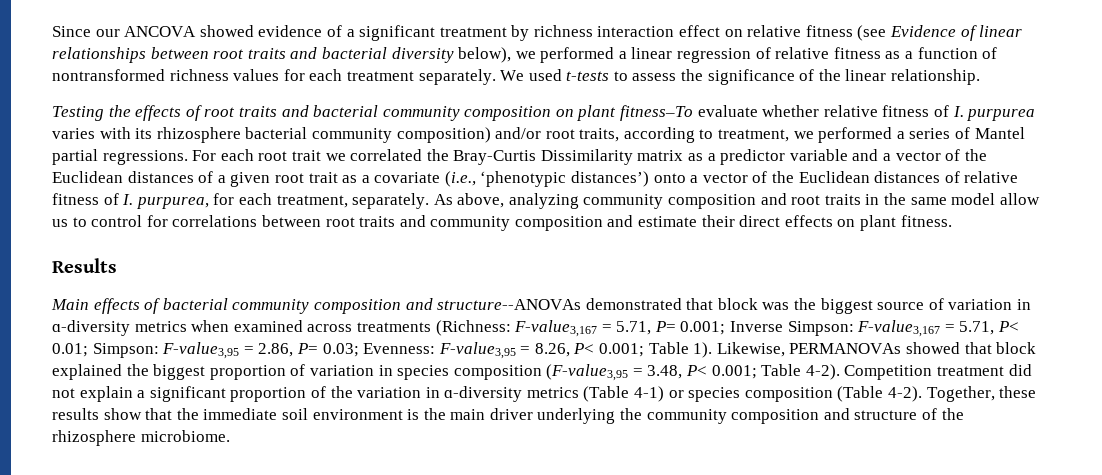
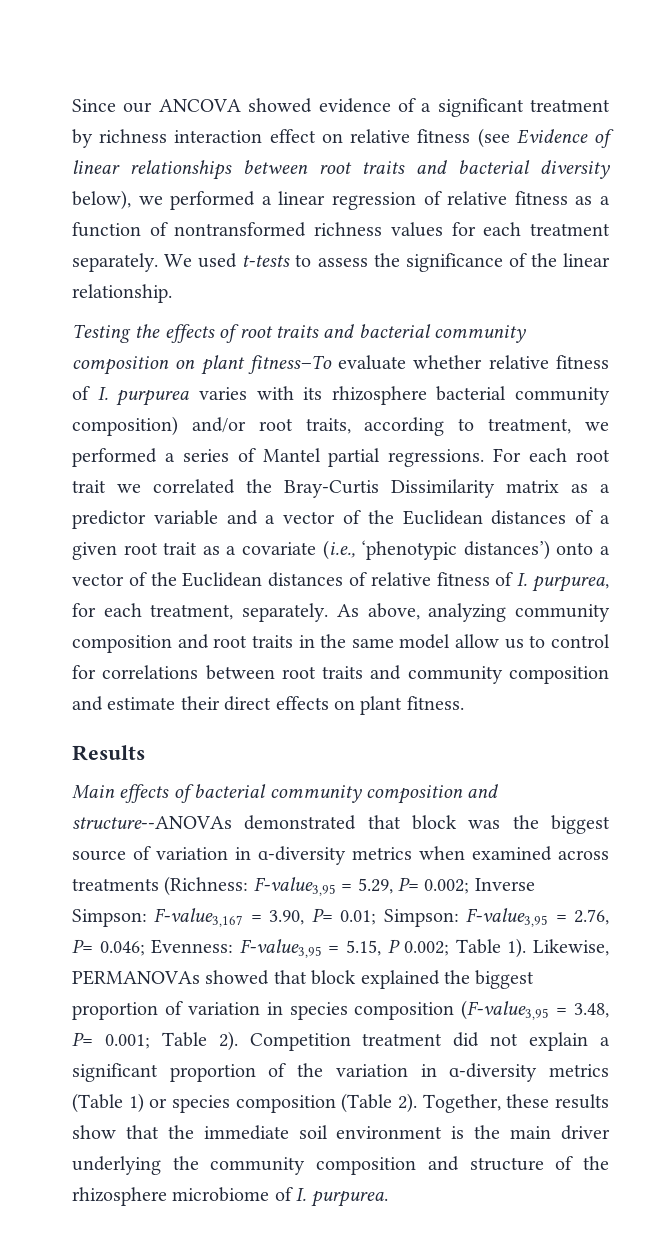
[514,320,726,337] F-value3,167 = 5.71, P= 0.001; -> [253,877,470,896] F-value3,95 = 5.29, P= 0.002;
[959,321,1020,335] 5.71, P< -> [269,908,333,925] 3.90, P=
[258,342,645,359] 2.86, P= 0.03; Evenness: F-value3,95 = 8.26, P< 0.001; -> [574,909,610,925] [72,939,450,958] 2.76, P= 0.046; Evenness: F-value3,95 = 5.15, P 0.002;
[686,364,840,380] P< 0.001; Table 4-2). -> [72,1031,238,1051] P= 0.001; Table 2).
[634,386,665,402] 4-1) -> [128,1093,144,1113] 1)
[888,386,923,402] 4-2). -> [398,1093,417,1113] 2).
[140,430,230,442] microbiome. -> [172,1187,388,1207] microbiome of I. purpurea.

